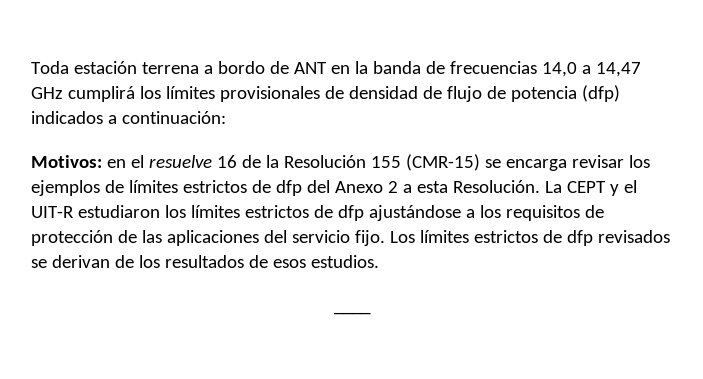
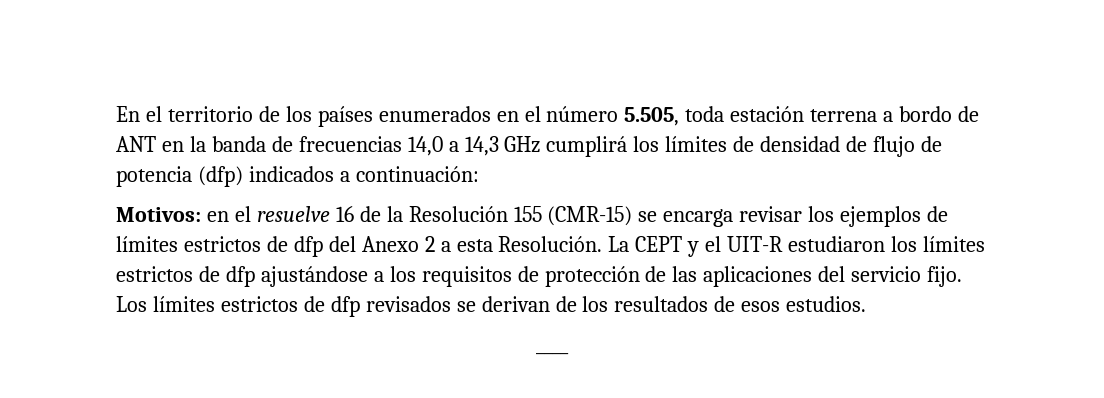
[31,61,69,74] Toda -> [116,106,725,127] En el territorio de los países enumerados en el número 5.505, toda
[595,62,641,77] 14,47 -> [464,136,499,156] 14,3
[219,86,320,102] provisionales -> (728, 144) none

